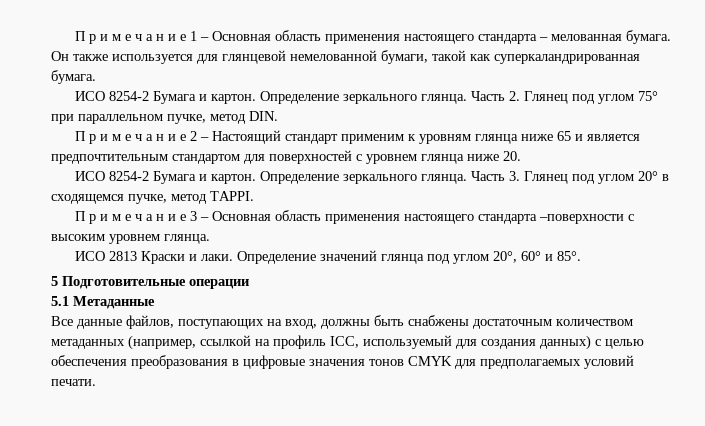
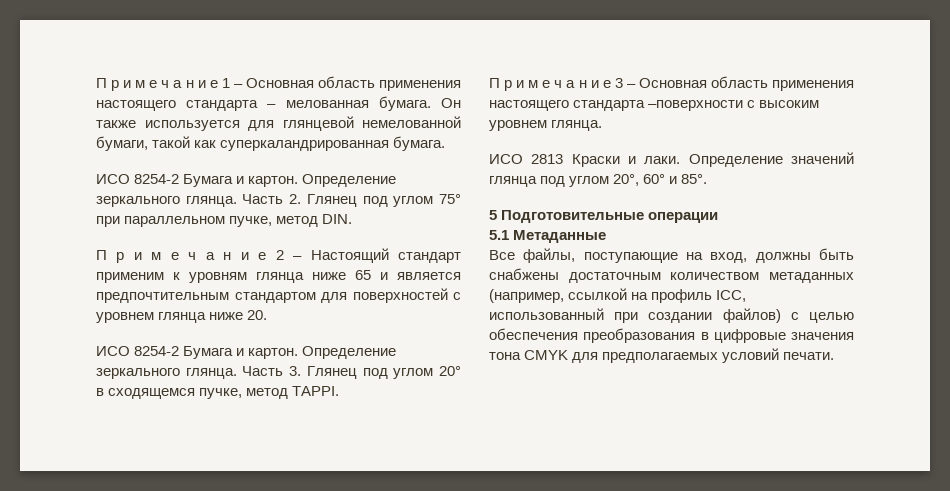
[77,315,264,329] данные файлов, поступающих -> [523,248,678,263] файлы, поступающие
[363,335,591,350] используемый для создания данных) -> [489,308,781,323] использованный при создании файлов)
[369,359,404,366] тонов -> [489,352,521,360] тона

